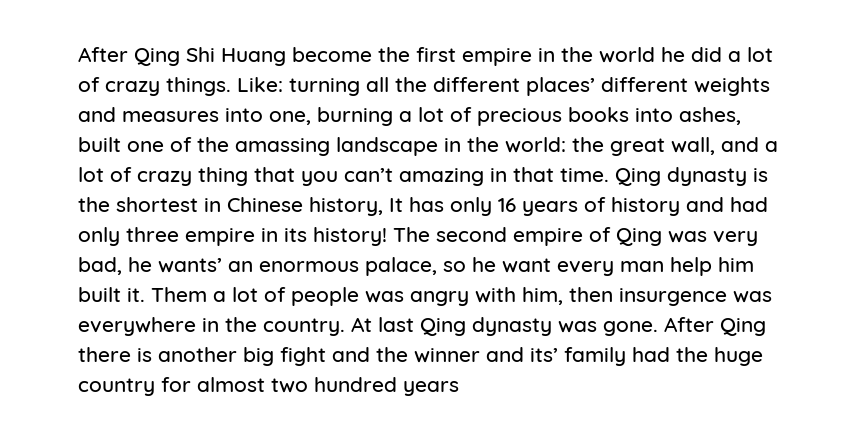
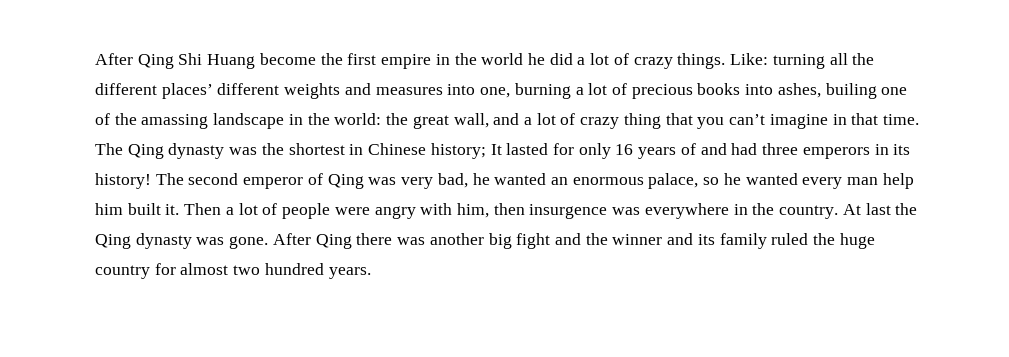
[78,137,121,152] built -> [825,83,877,99] builing
[399,168,484,186] amazing -> [769,114,828,129] imagine
[615,167,768,186] Qing dynasty is -> [95,143,258,159] The Qing dynasty was
[309,197,444,216] history, It has -> [430,143,574,159] history; It lasted for
[611,197,680,216] history -> (696, 149) none
[78,227,255,246] only three empire -> [762,143,870,159] three emperors
[513,228,583,246] empire -> [243,177,304,189] emperor
[158,258,222,273] wants’ -> [494,173,547,185] wanted
[502,258,551,273] want -> [745,173,798,185] wanted
[151,287,207,302] Them -> [184,203,222,215] Then
[365,291,404,303] was -> [334,207,370,215] were
(414, 324) none -> [895,203,918,215] the
[137,348,152,362] is -> [397,237,426,245] was
[530,347,670,366] its’ family had -> [697,233,809,249] its family ruled
[403,381,459,396] years -> [328,267,371,279] years.

